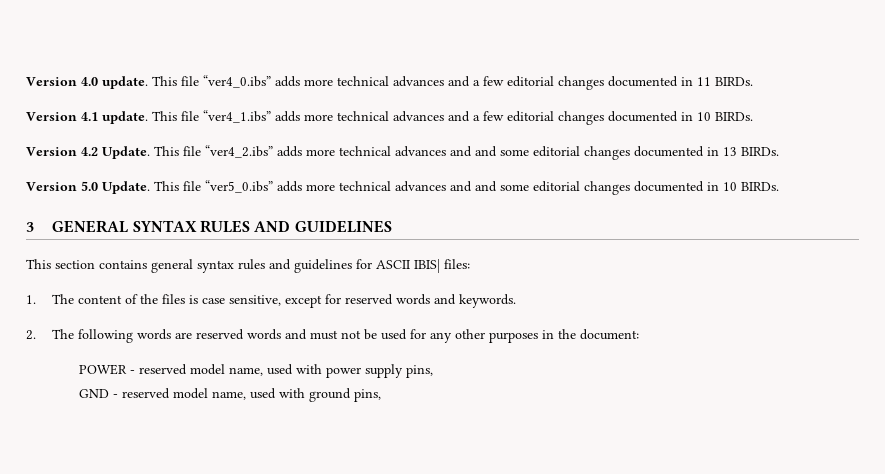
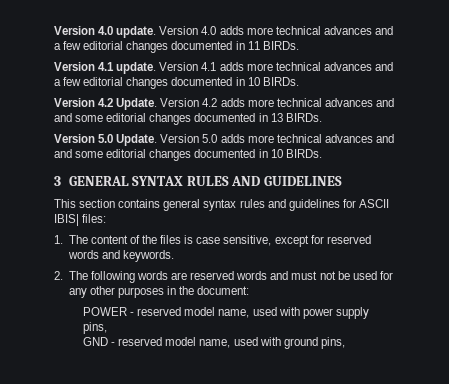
[152,75,271,88] This file “ver4_0.ibs” -> [159,26,217,35] Version 4.0
[152,110,271,123] This file “ver4_1.ibs” -> [159,62,217,71] Version 4.1
[154,145,273,158] This file “ver4_2.ibs” -> [160,98,218,107] Version 4.2
[154,180,273,193] This file “ver5_0.ibs” -> [160,134,218,143] Version 5.0

